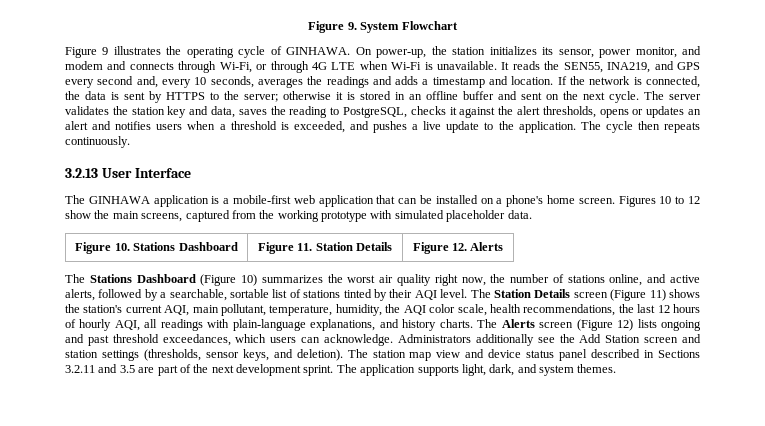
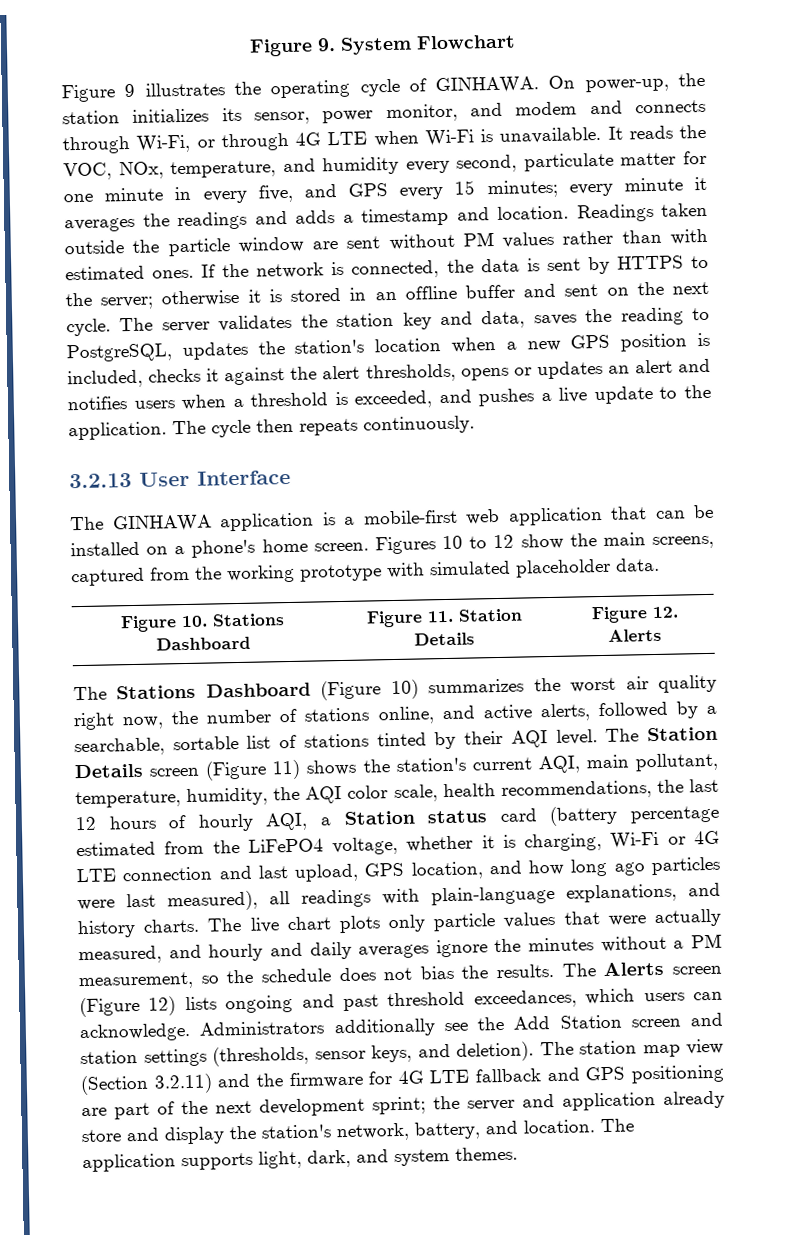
[563,61,701,73] [65,76,254,88] SEN55, INA219, and GPS every second and, every 10 seconds, -> [63,150,707,181] [63,176,707,204] VOC, NOx, temperature, and humidity every second, particulate matter for one minute in every five, and GPS every 15 minutes; every minute it
(554, 80) none -> [576,202,708,223] [64,228,708,257] [65,265,195,281] Readings taken outside the particle window are sent without PM values rather than with estimated ones.
(408, 112) none -> [181,332,710,361] [67,369,143,389] updates the station's location when a new GPS position is included,
(140, 325) none -> [320,805,720,827] [76,830,720,857] [76,856,720,883] [77,890,258,912] a Station status card (battery percentage estimated from the LiFePO4 voltage, whether it is charging, Wi-Fi or 4G LTE connection and last upload, GPS location, and how long ago particles were last measured),
(498, 323) none -> [249,908,721,934] [78,933,722,965] [78,963,596,991] live chart plots only particle values that were actually measured, and hourly and daily averages ignore the minutes without a PM measurement, so the schedule does not bias the results. The
[465,349,701,361] [65,364,135,373] and device status panel described in Sections 3.2.11 and 3.5 -> [80,1064,724,1096] (Section 3.2.11) and the firmware for 4G LTE fallback and GPS positioning
[303,365,334,376] sprint. -> [372,1090,725,1115] [81,1119,595,1145] sprint; the server and application already store and display the station's network, battery, and location.

